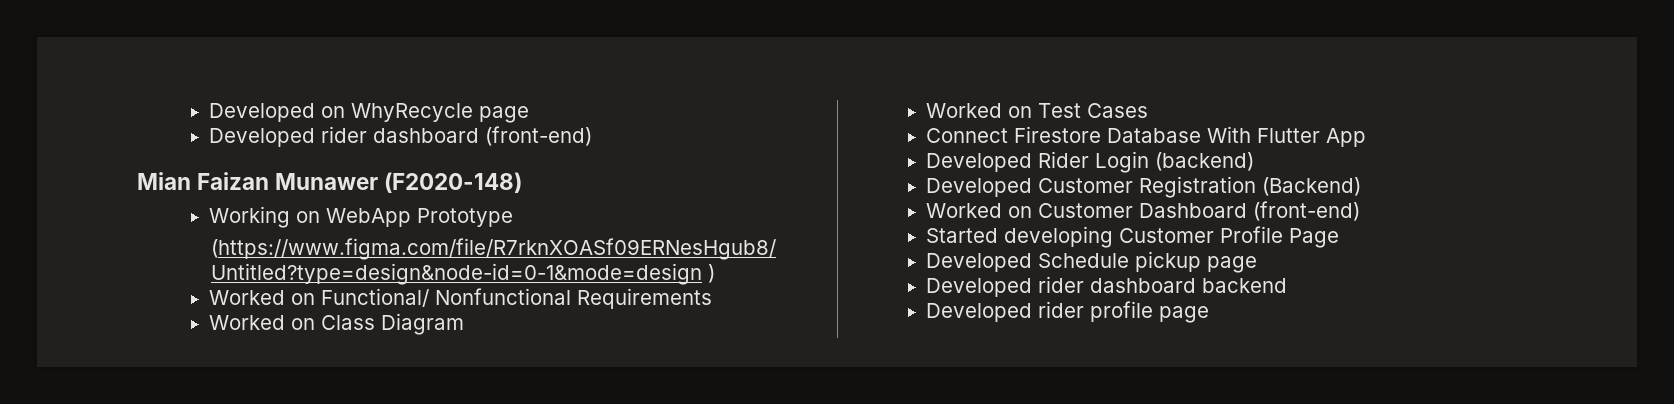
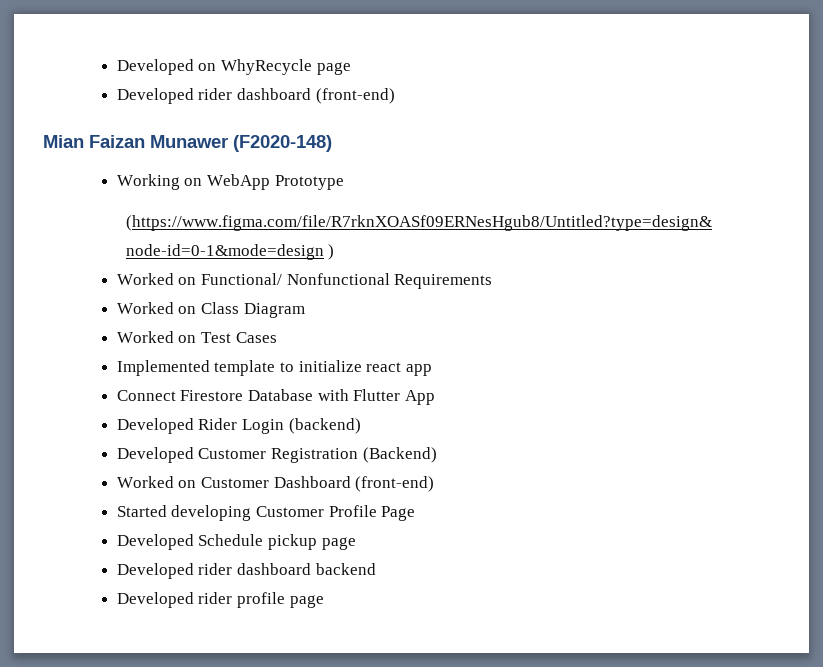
(1149, 110) none -> [116,360,432,376] // Implemented template to initialize react app
[1207,126,1252,143] With -> [317,389,349,401] with

